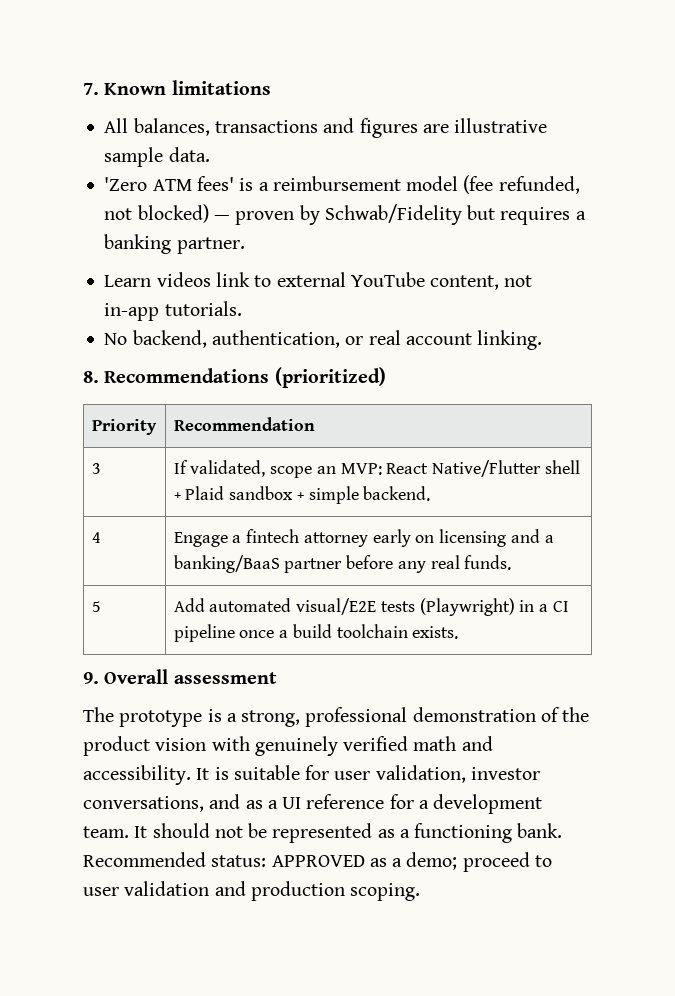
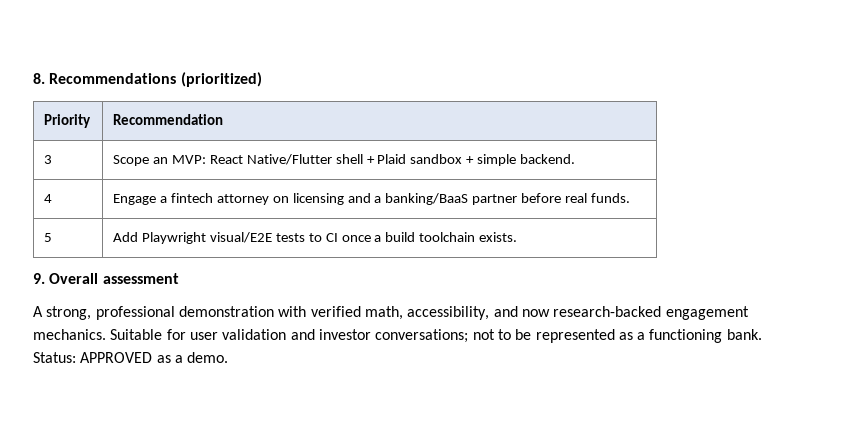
[83,80,271,95] [104,118,548,138] [104,147,210,167] [104,175,580,194] [104,204,586,225] [104,234,245,254] [104,272,533,290] [104,301,242,321] [104,330,543,350] 7. Known limitations // All balances, transactions and figures are illustrative sample data. // 'Zero ATM fees' is a reimbursement model (fee refunded, not blocked) — proven by Schwab/Fidelity but requires a banking partner. // Learn videos link to external YouTube content, not in-app tutorials. // No backend, authentication, or real account linking. // -> (33, 78) none
[173,460,313,478] If validated, scope -> [113,155,150,166] Scope
[372,529,411,547] early -> (269, 199) none
[397,561,426,573] any -> (562, 198) none
[209,598,292,612] automated -> [141,232,206,244] Playwright
[419,598,569,616] [173,624,235,642] (Playwright) in a CI pipeline -> [308,233,338,242] to CI
[83,707,590,727] [83,736,493,756] [83,765,540,785] [83,794,543,814] [83,823,243,838] The prototype is a strong, professional demonstration of the product vision with genuinely verified math and accessibility. It is suitable for user validation, investor conversations, and as a UI reference for a development team. It should not -> [33,306,749,320] [33,329,511,343] A strong, professional demonstration with verified math, accessibility, and now research-backed engagement mechanics. Suitable for user validation and investor conversations; not to
[83,852,267,867] Recommended status: -> [33,352,76,363] Status:
[406,852,552,872] [83,881,421,901] demo; proceed to user validation and production scoping. -> [187,352,229,363] demo.

